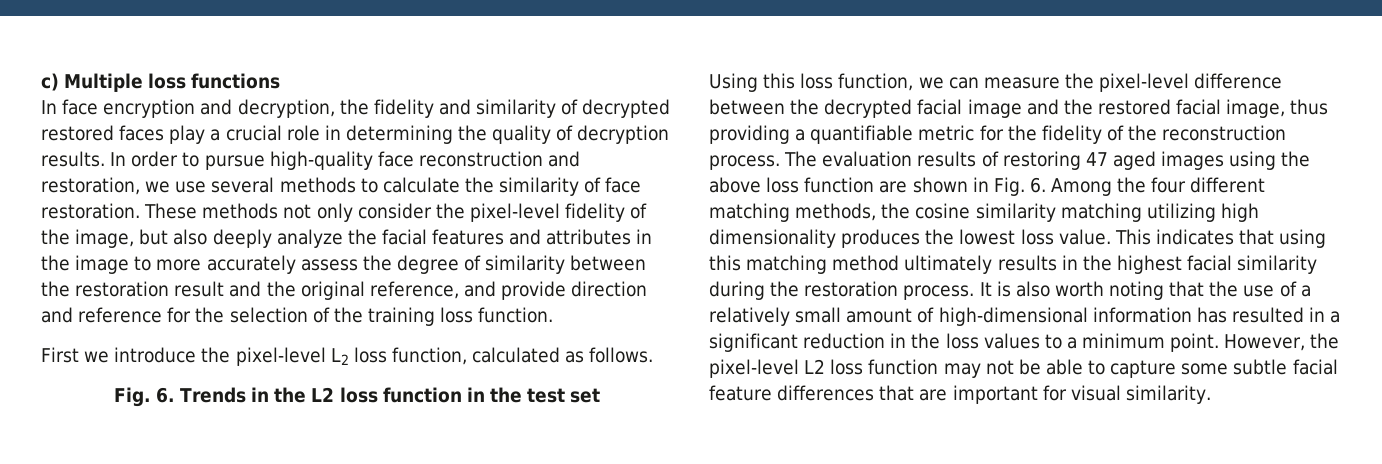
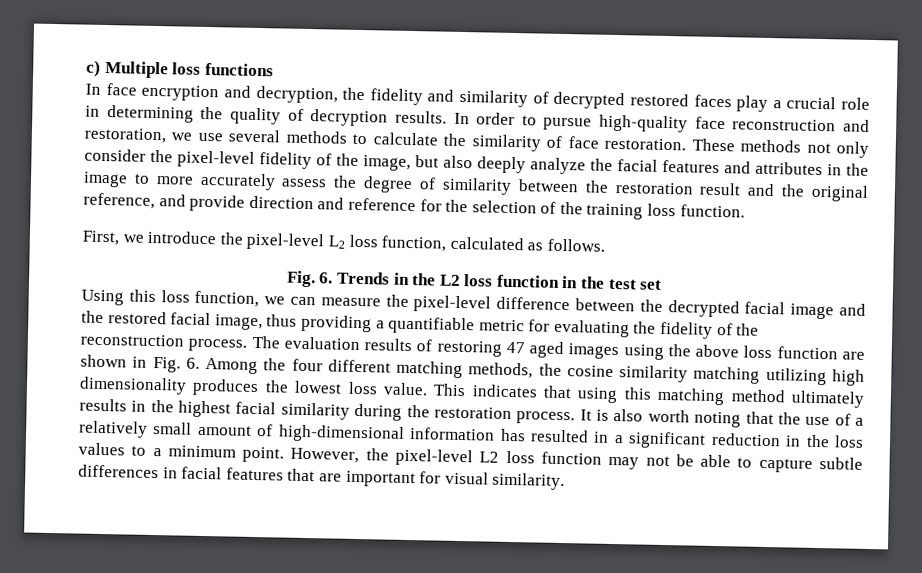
[41,347,79,363] First -> [82,230,120,246] First,
(1004, 133) none -> [553,319,630,338] evaluating
[1181,359,1338,375] [709,385,875,401] some subtle facial feature differences -> [818,457,863,470] [78,464,284,481] subtle differences in facial features

